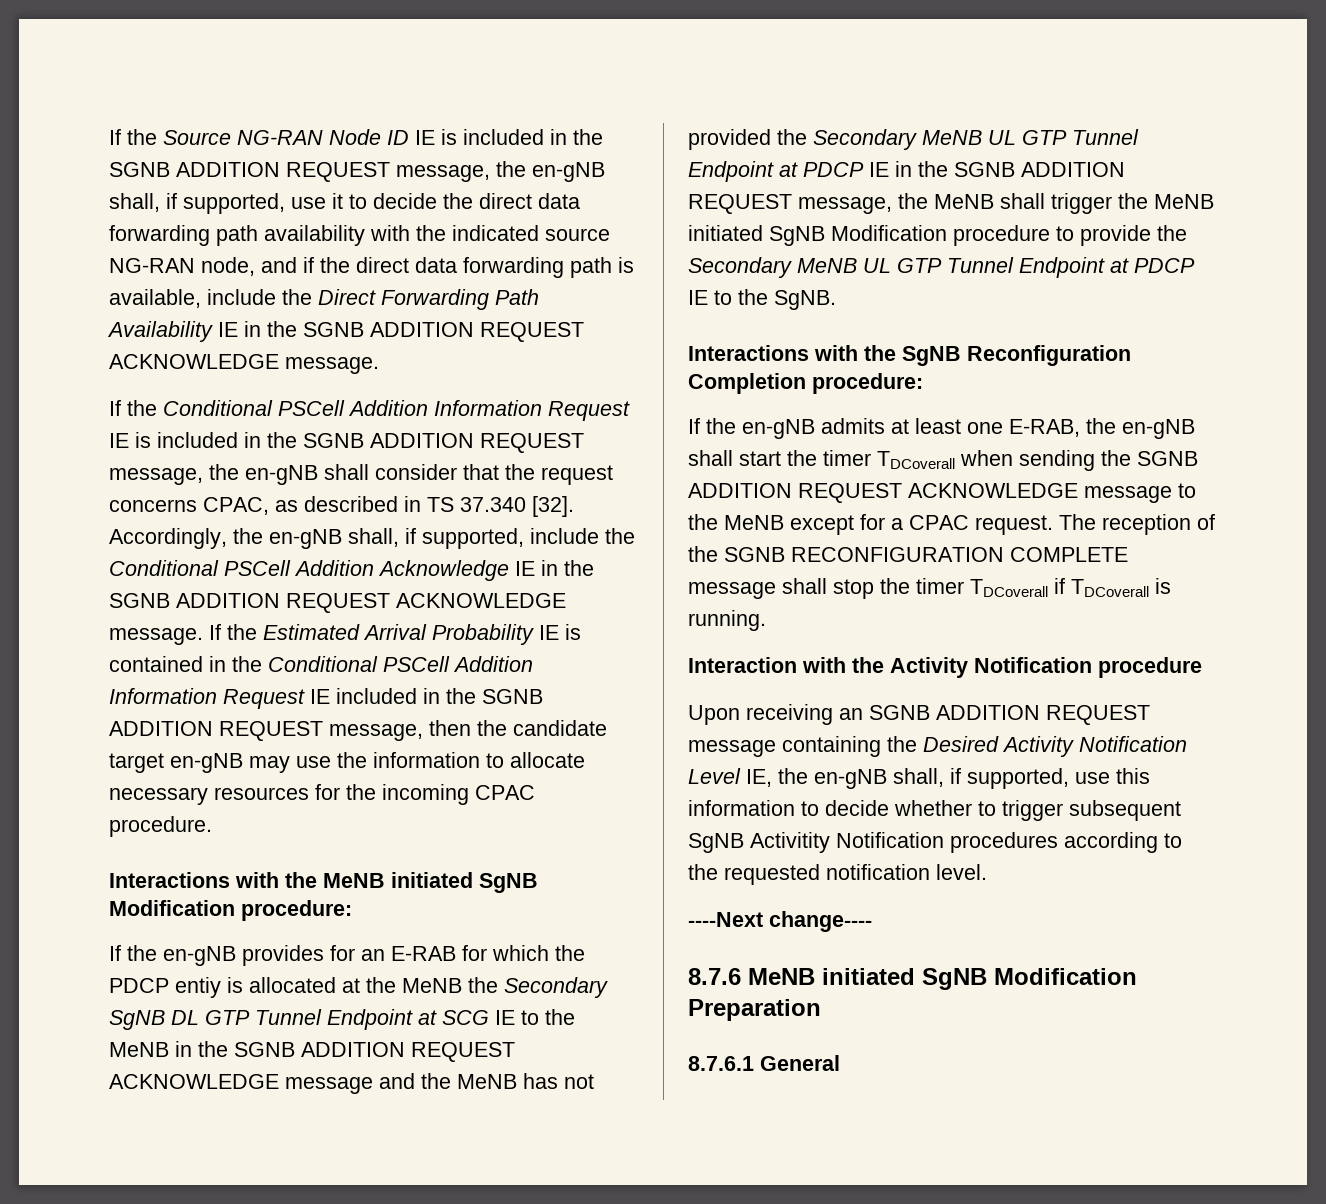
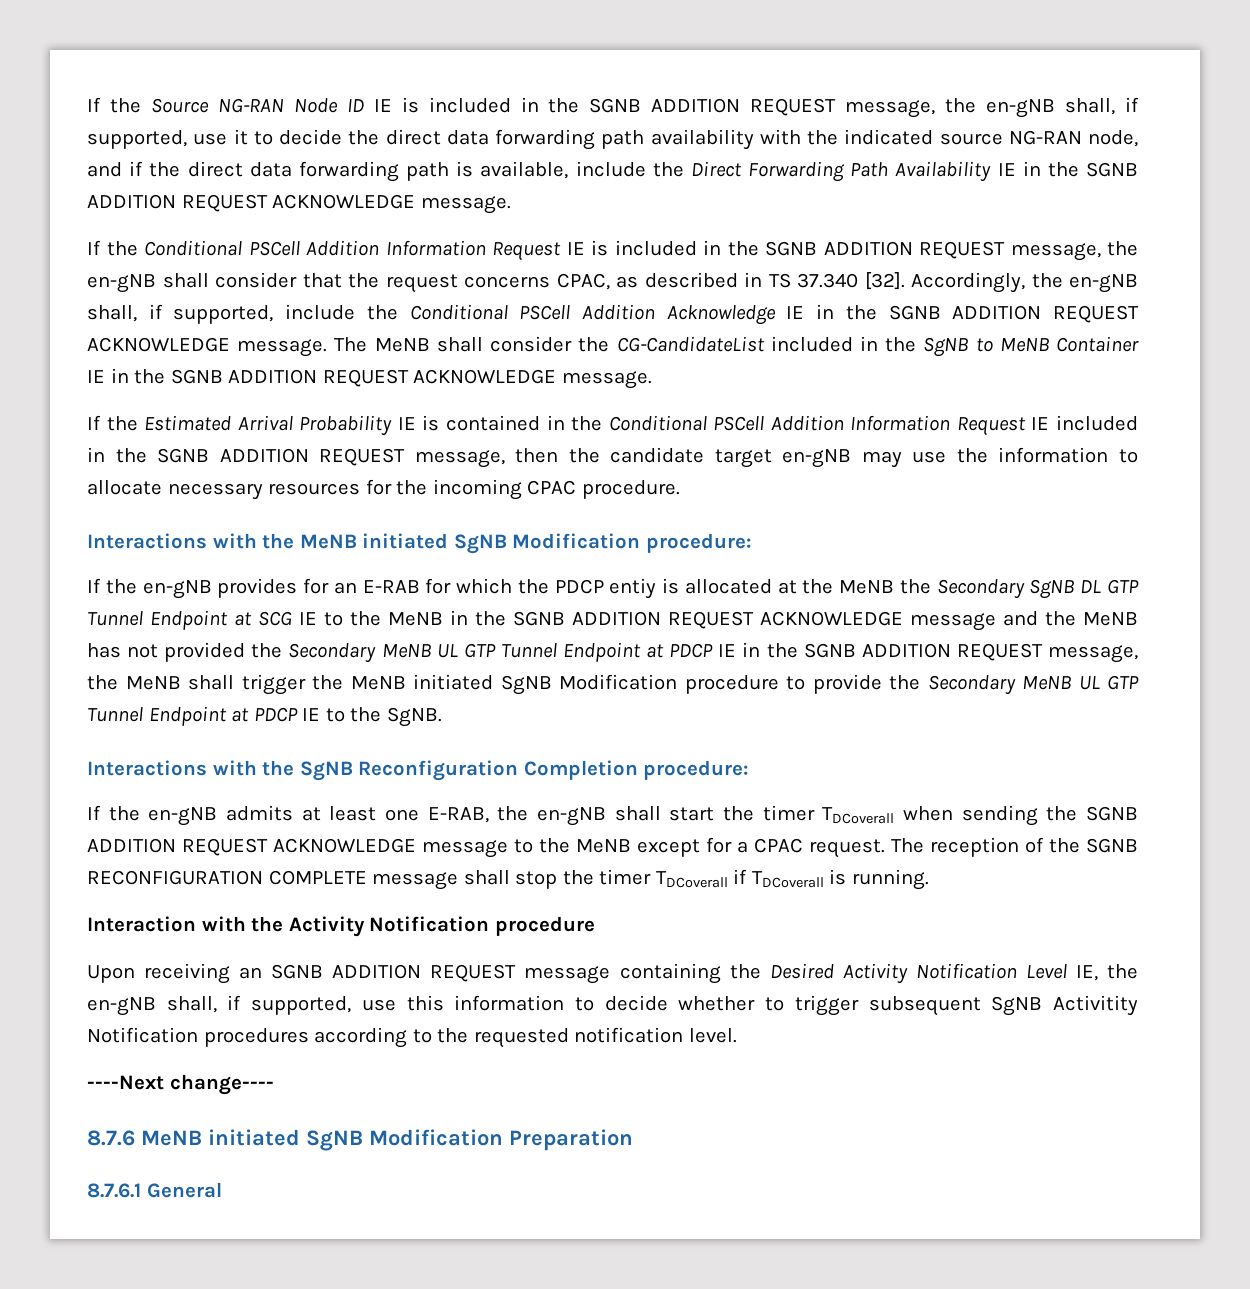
(203, 636) none -> [334,336,1139,357] [87,368,652,389] The MeNB shall consider the CG-CandidateList included in the SgNB to MeNB Container IE in the SGNB ADDITION REQUEST ACKNOWLEDGE message. //

